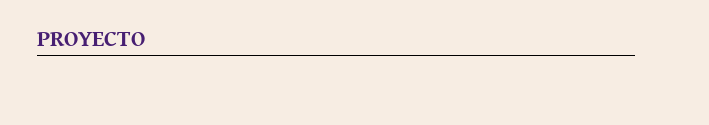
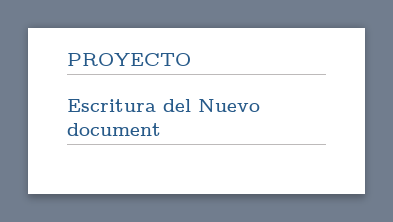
(145, 38) none -> [67,99,260,112] [67,123,161,136] // Escritura del Nuevo document

